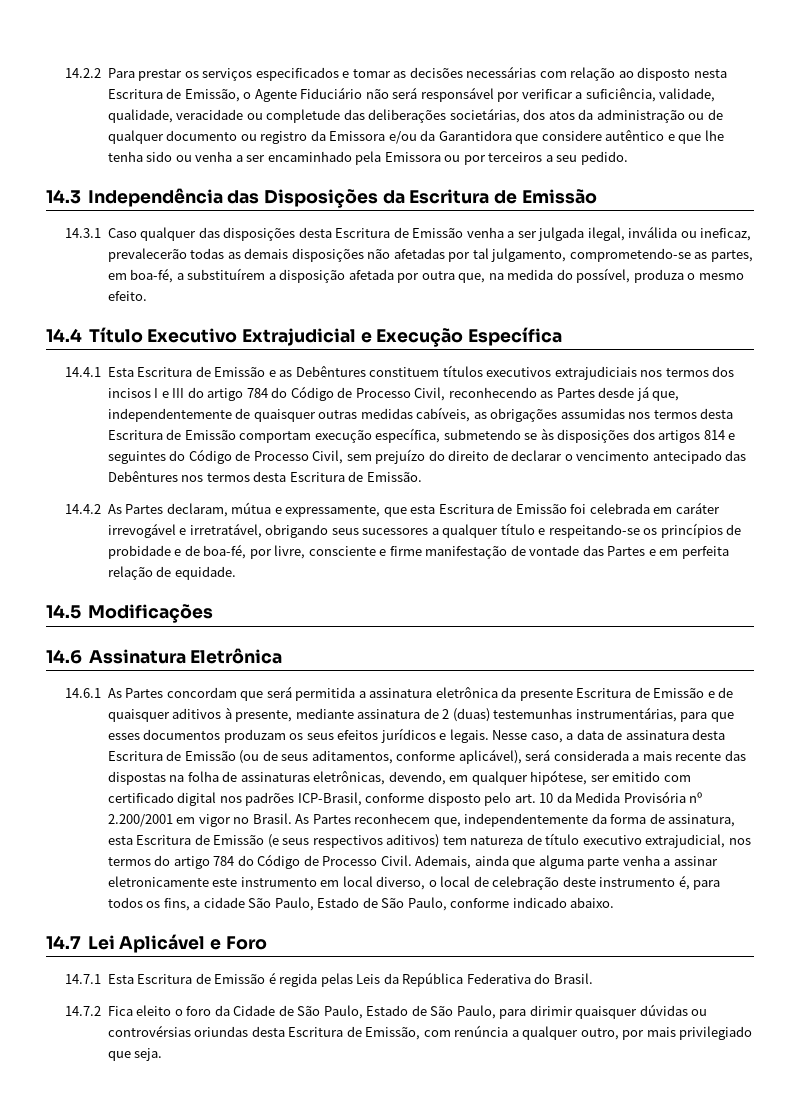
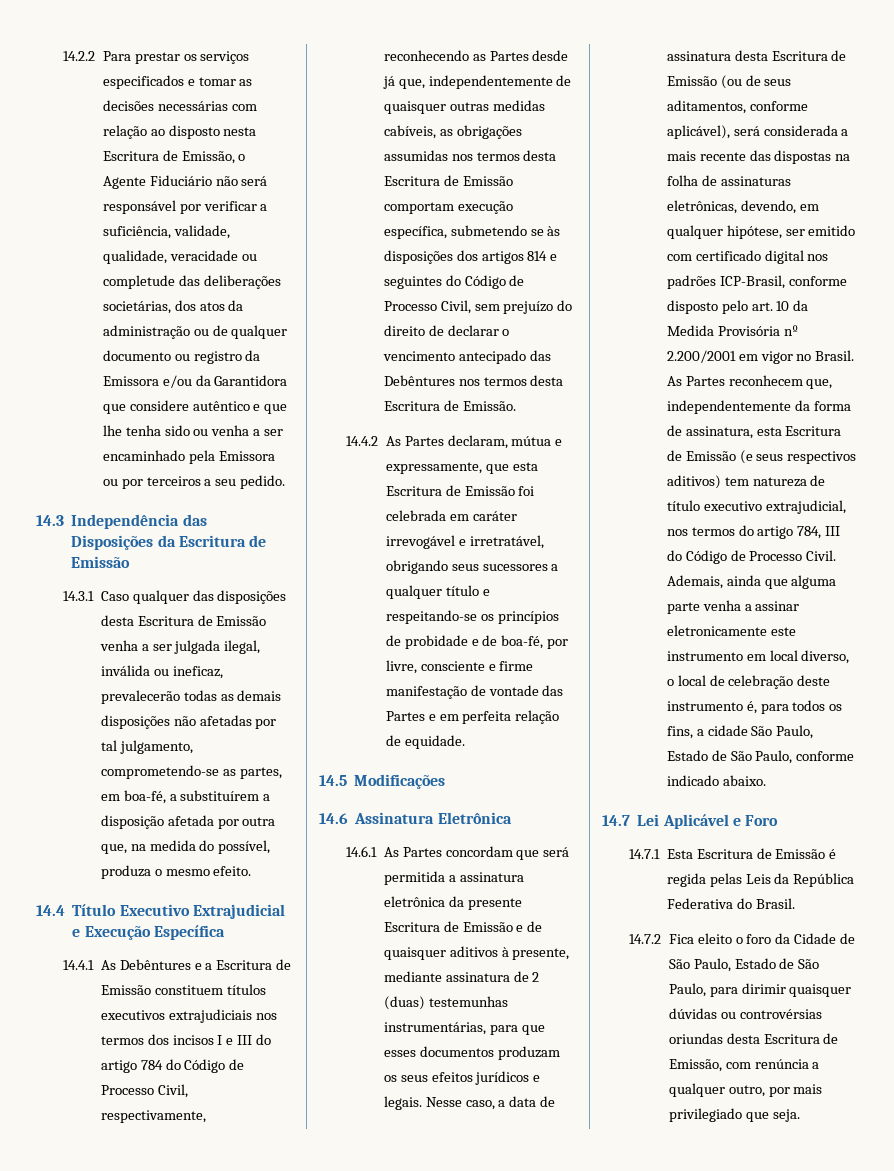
[107,366,366,377] Esta Escritura de Emissão e as Debêntures -> [100,959,292,970] [100,985,151,995] As Debêntures e a Escritura de Emissão
(446, 394) none -> [100,1110,206,1123] respectivamente,
[213,856,235,866] 784 -> [797,526,841,539] 784, III

